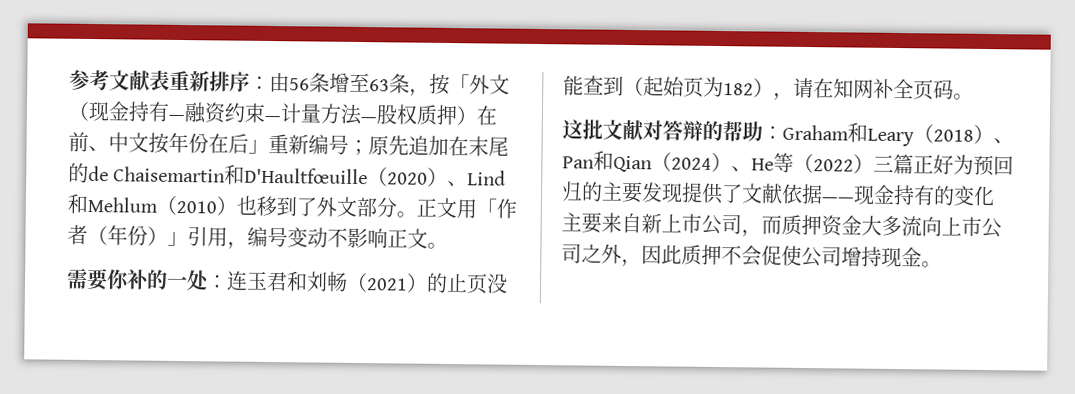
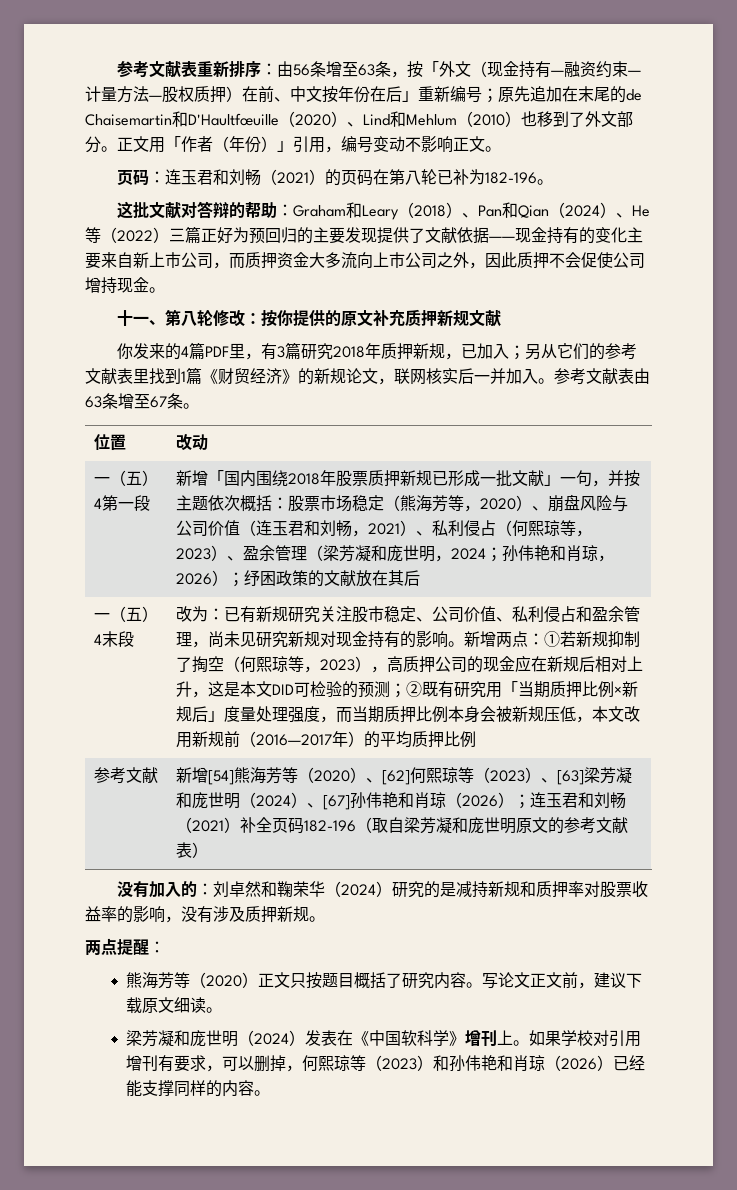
[66,267,209,291] 需要你补的一处 -> [117,169,150,186] 页码
[446,272,508,294] [563,75,954,101] 止页没能查到（起始页为182），请在知网补全页码 -> [341,169,538,186] 页码在第八轮已补为182-196
(942, 264) none -> [117,309,502,327] [117,342,638,360] [85,367,650,385] [85,393,199,409] [93,434,126,451] [175,434,208,451] [93,470,158,486] [93,495,150,511] [175,470,640,487] [175,494,628,512] [175,520,592,537] [175,545,614,562] [175,570,420,587] [93,606,158,622] [93,631,134,647] [175,606,640,623] [175,631,640,648] [175,655,643,673] [175,681,638,698] [175,706,640,723] [175,731,476,748] [93,767,158,784] [175,767,632,785] [175,792,626,810] [175,817,628,834] [175,842,208,858] [117,881,649,898] [85,906,325,923] [85,938,165,955] [125,972,642,989] [125,997,222,1014] [125,1030,641,1047] [125,1055,645,1072] [125,1080,270,1097] // 十一、第八轮修改：按你提供的原文补充质押新规文献 // 你发来的4篇PDF里，有3篇研究2018年质押新规，已加入；另从它们的参考文献表里找到1篇《财贸经济》的新规论文，联网核实后一并加入。参考文献表由63条增至67条。 // 位置 | 改动 // 一（五）4第一段 | 新增「国内围绕2018年股票质押新规已形成一批文献」一句，并按主题依次概括：股票市场稳定（熊海芳等，2020）、崩盘风险与公司价值（连玉君和刘畅，2021）、私利侵占（何熙琼等，2023）、盈余管理（梁芳凝和庞世明，2024；孙伟艳和肖琼，2026）；纾困政策的文献放在其后 // 一（五）4末段 | 改为：已有新规研究关注股市稳定、公司价值、私利侵占和盈余管理，尚未见研究新规对现金持有的影响。新增两点：①若新规抑制了掏空（何熙琼等，2023），高质押公司的现金应在新规后相对上升，这是本文DID可检验的预测；②既有研究用「当期质押比例×新规后」度量处理强度，而当期质押比例本身会被新规压低，本文改用新规前（2016—2017年）的平均质押比例 // 参考文献 | 新增[54]熊海芳等（2020）、[62]何熙琼等（2023）、[63]梁芳凝和庞世明（2024）、[67]孙伟艳和肖琼（2026）；连玉君和刘畅（2021）补全页码182-196（取自梁芳凝和庞世明原文的参考文献表） // 没有加入的：刘卓然和鞠荣华（2024）研究的是减持新规和质押率对股票收益率的影响，没有涉及质押新规。 // 两点提醒： // 熊海芳等（2020）正文只按题目概括了研究内容。写论文正文前，建议下载原文细读。 // 梁芳凝和庞世明（2024）发表在《中国软科学》增刊上。如果学校对引用增刊有要求，可以删掉，何熙琼等（2023）和孙伟艳和肖琼（2026）已经能支撑同样的内容。

